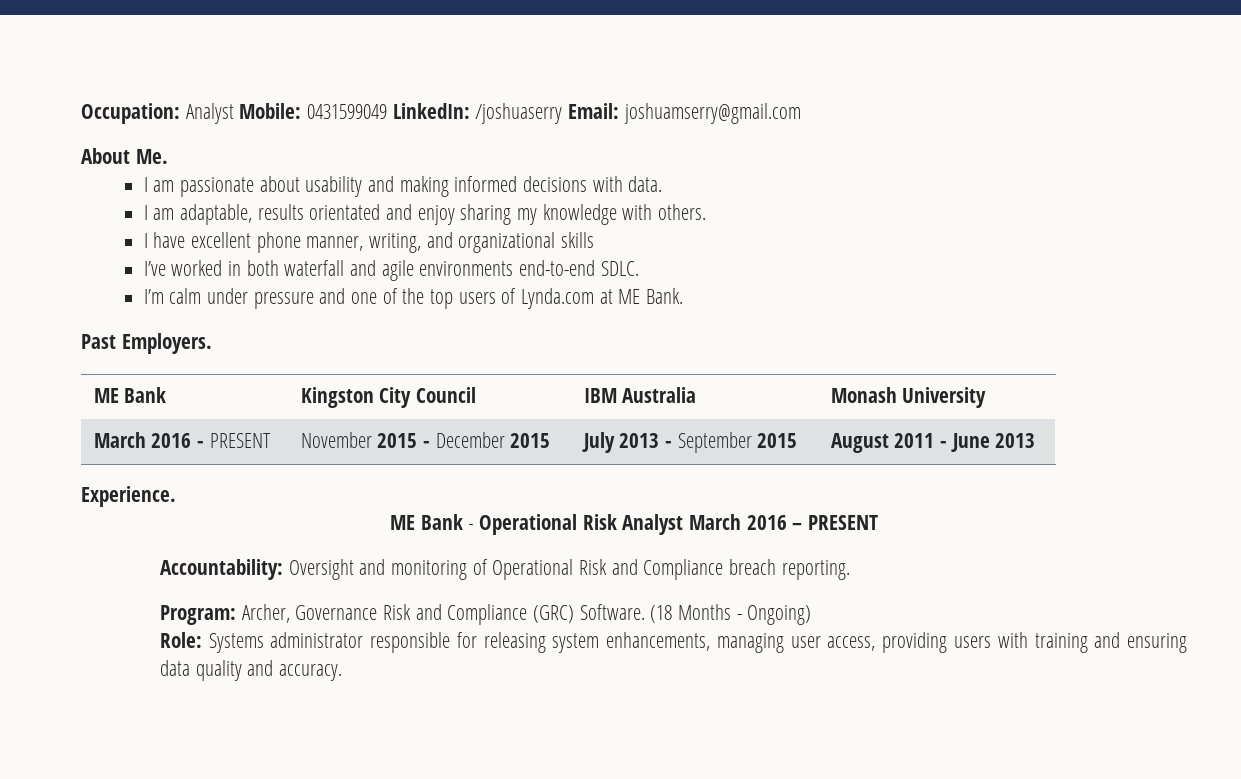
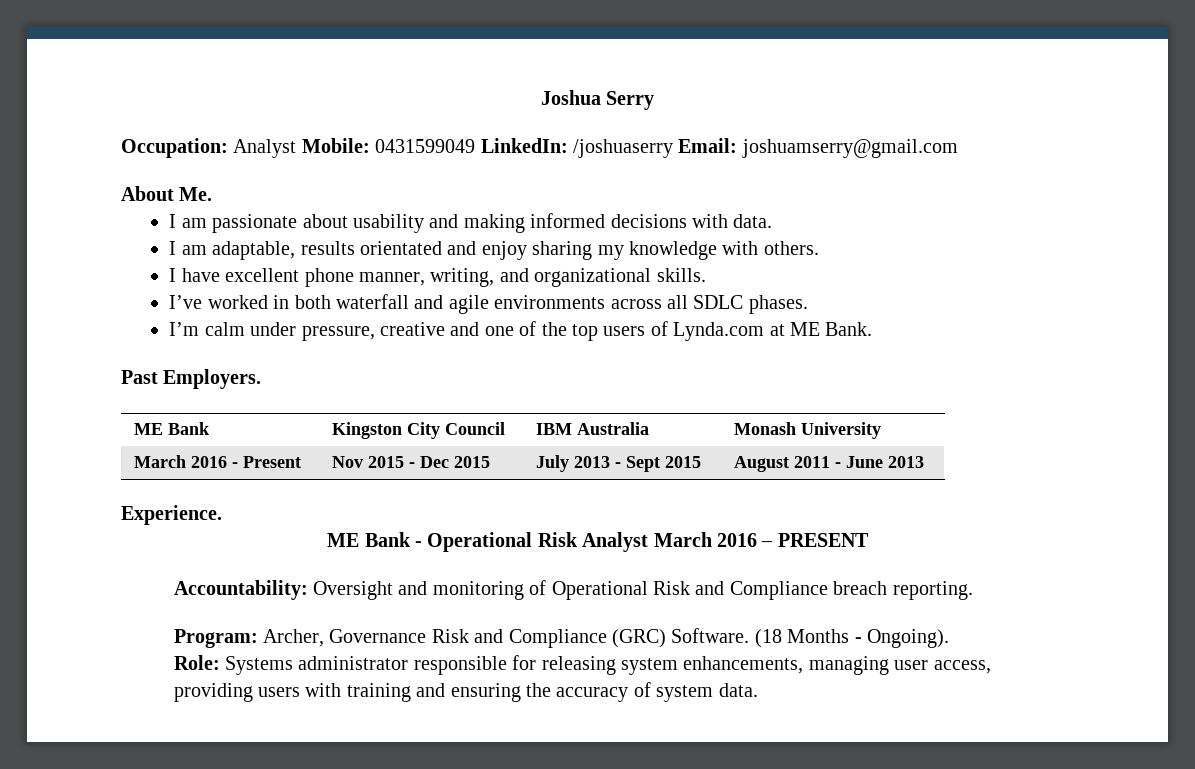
(81, 113) none -> [540,90,655,110] Joshua Serry //
[560,232,594,248] skills -> [656,268,706,282] skills.
[518,260,639,276] end-to-end SDLC. -> [610,295,808,314] across all SDLC phases.
[253,292,314,309] pressure -> [301,322,445,341] pressure, creative
[209,433,271,448] [300,432,372,448] PRESENT | November -> [243,456,302,468] [332,456,364,468] Present | Nov
[435,432,505,448] December -> [420,456,450,468] Dec
[677,432,752,453] September -> [626,456,661,472] Sept
[747,605,812,625] Ongoing) -> [867,629,950,648] Ongoing).
[159,660,342,681] data quality and accuracy. -> [526,682,758,702] the accuracy of system data.

